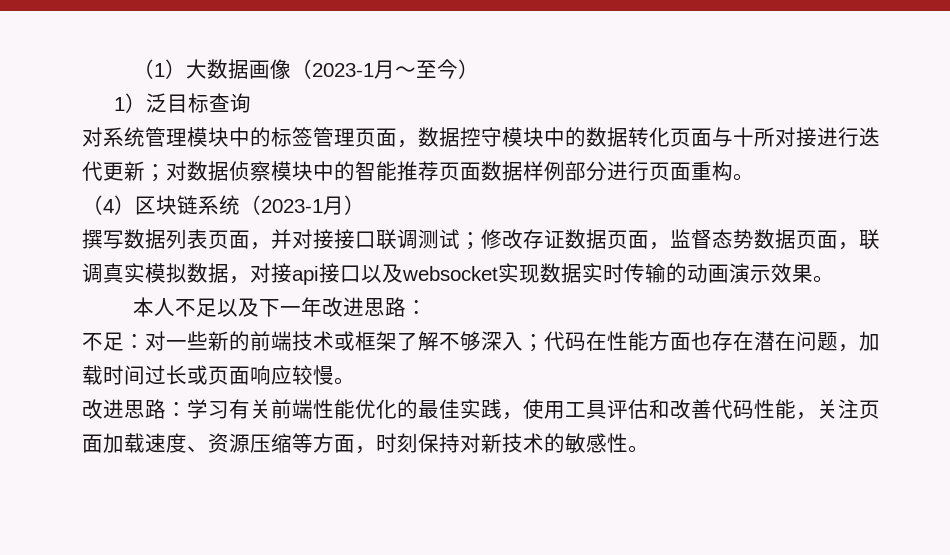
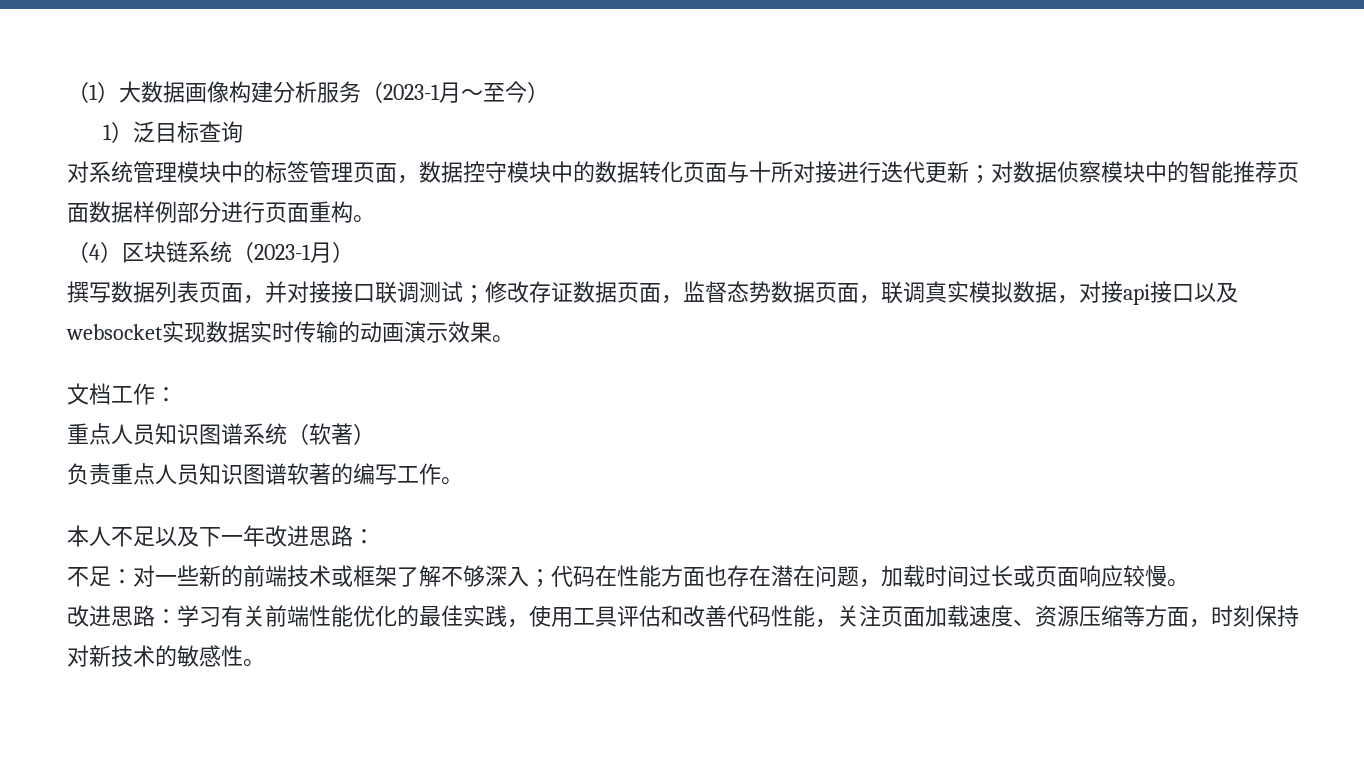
(292, 69) none -> [229,81,361,103] 构建分析服务
(834, 279) none -> [67,383,177,405] [67,423,375,445] [67,463,463,485] // 文档工作： // 重点人员知识图谱系统（软著） // 负责重点人员知识图谱软著的编写工作。

